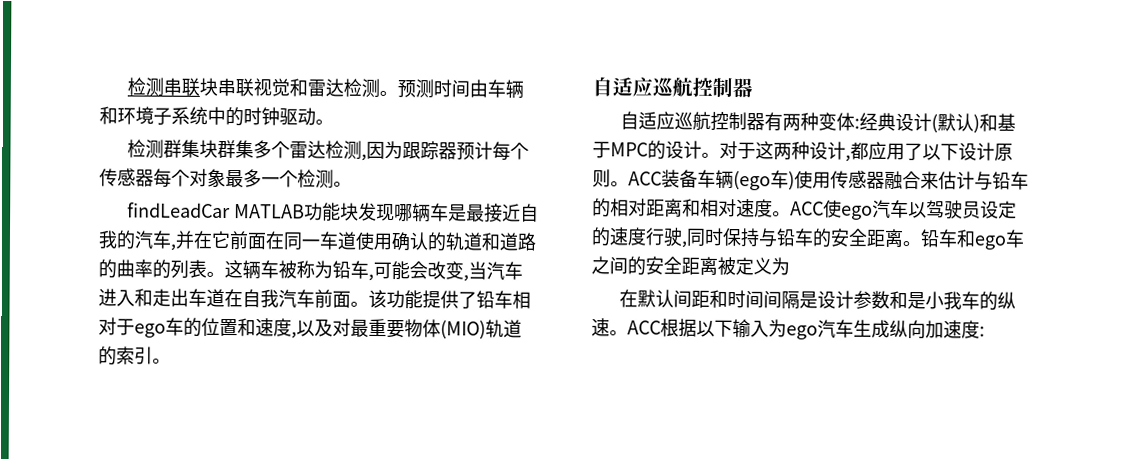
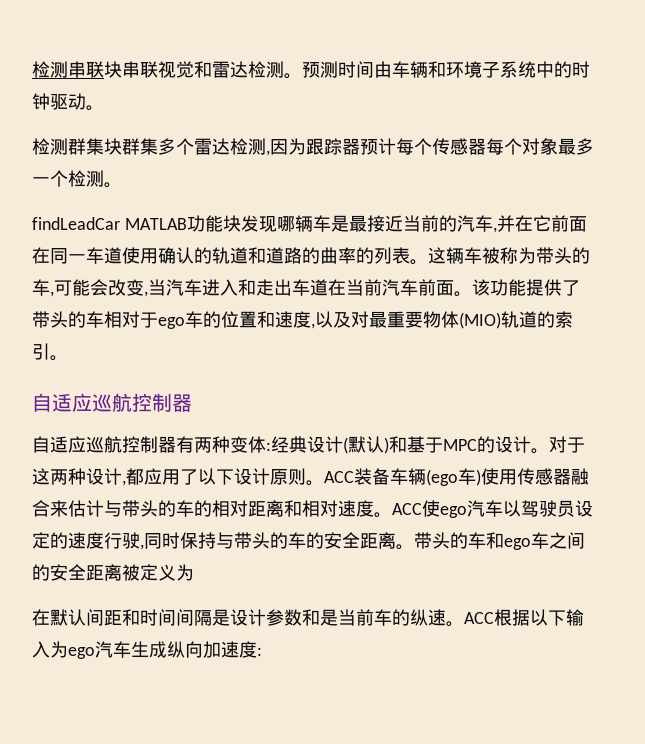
[520,203,540,222] [98,230,118,249] 自我 -> [402,215,439,232] 当前
[332,260,351,279] 铅 -> [536,247,590,264] 带头的
[242,289,279,308] 自我 -> [346,279,382,296] 当前
[476,290,495,309] 铅 -> [32,311,86,328] 带头的
[992,171,1011,190] 铅 -> [122,500,176,517] 带头的
[776,228,796,247] 铅 -> [234,532,288,549] 带头的
[920,229,940,248] 铅 -> [414,532,468,549] 带头的
[925,291,963,310] 小我 -> [338,609,374,626] 当前

